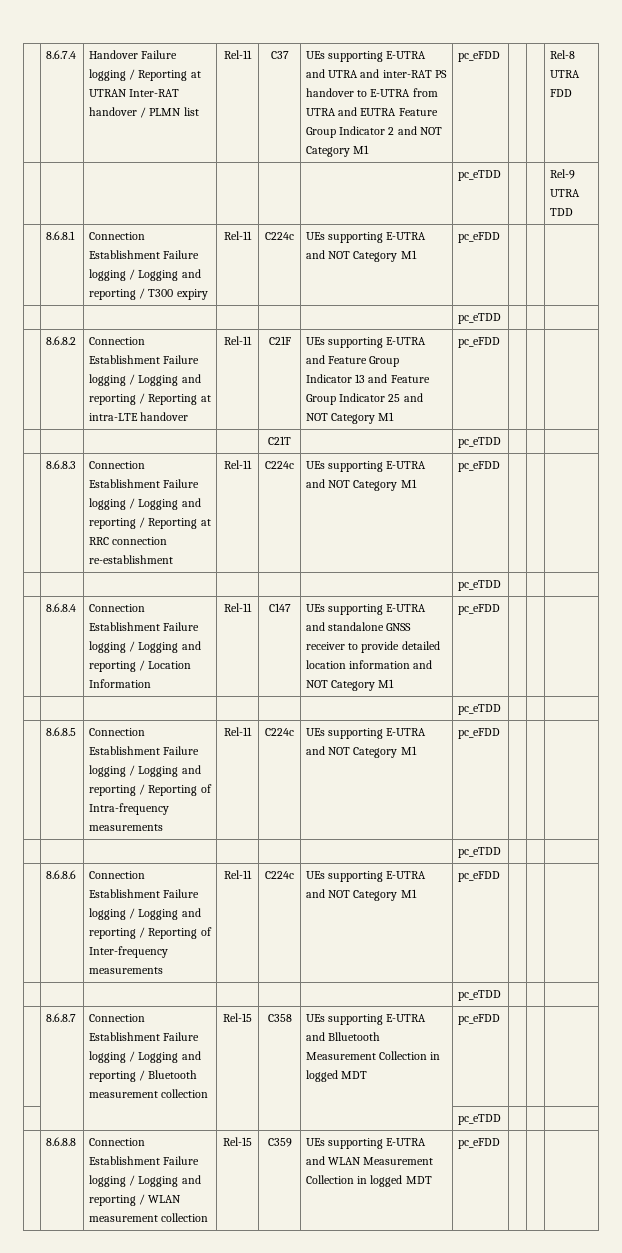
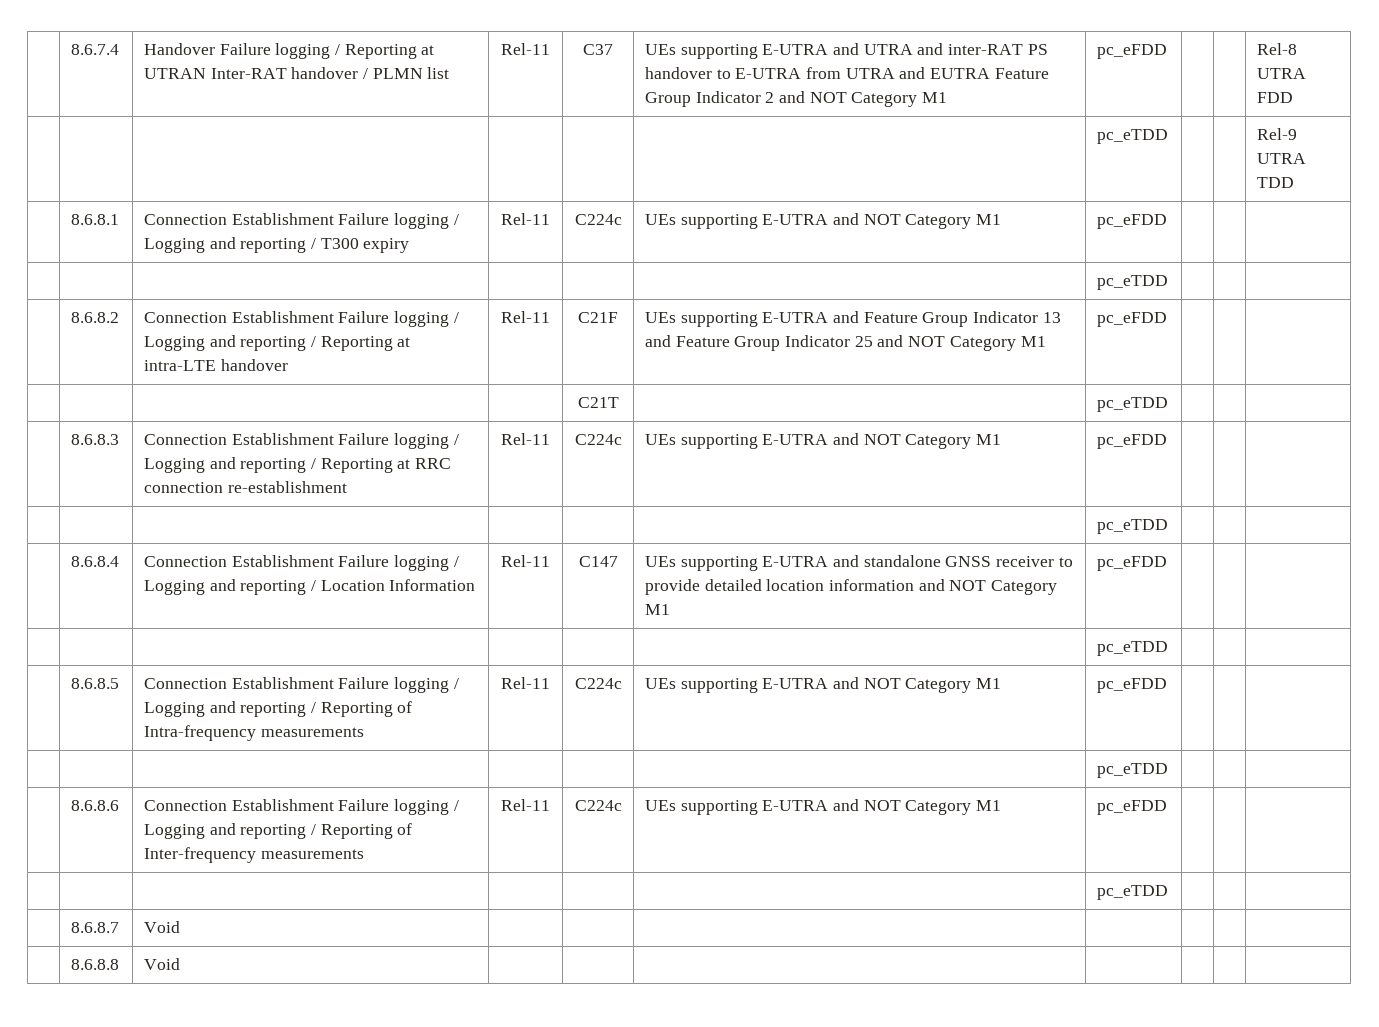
[88,1014,145,1022] [88,1032,200,1041] [88,1051,201,1063] [88,1070,198,1082] [88,1089,209,1098] [223,1013,252,1022] [267,1014,292,1022] [305,1014,427,1025] [305,1032,381,1041] [305,1051,441,1060] [305,1070,368,1082] [457,1014,500,1025] [457,1114,501,1125] [45,1137,76,1146] [88,1138,145,1146] [88,1156,200,1165] [88,1175,201,1187] [88,1194,182,1206] [88,1213,209,1222] [223,1137,252,1146] [267,1138,292,1147] [305,1138,427,1149] [305,1156,434,1165] [305,1175,432,1187] [457,1138,500,1149] Connection Establishment Failure logging / Logging and reporting / Bluetooth measurement collection | Rel-15 | C358 | UEs supporting E-UTRA and Blluetooth Measurement Collection in logged MDT | pc_eFDD | | | // | | | | | | pc_eTDD | | | // | 8.6.8.8 | Connection Establishment Failure logging / Logging and reporting / WLAN measurement collection | Rel-15 | C359 | UEs supporting E-UTRA and WLAN Measurement Collection in logged MDT | pc_eFDD -> [143,921,180,933] [70,959,119,970] [143,958,180,970] Void | | | | | | | // | 8.6.8.8 | Void | | | |

